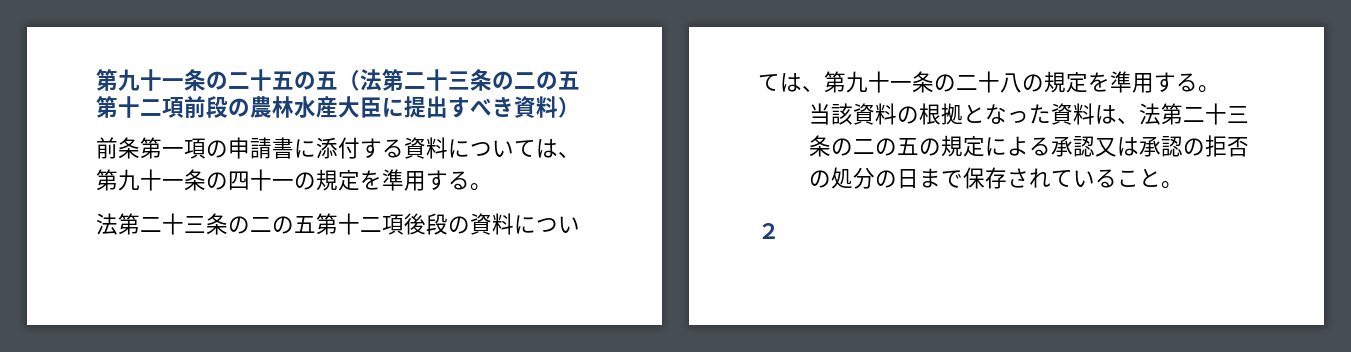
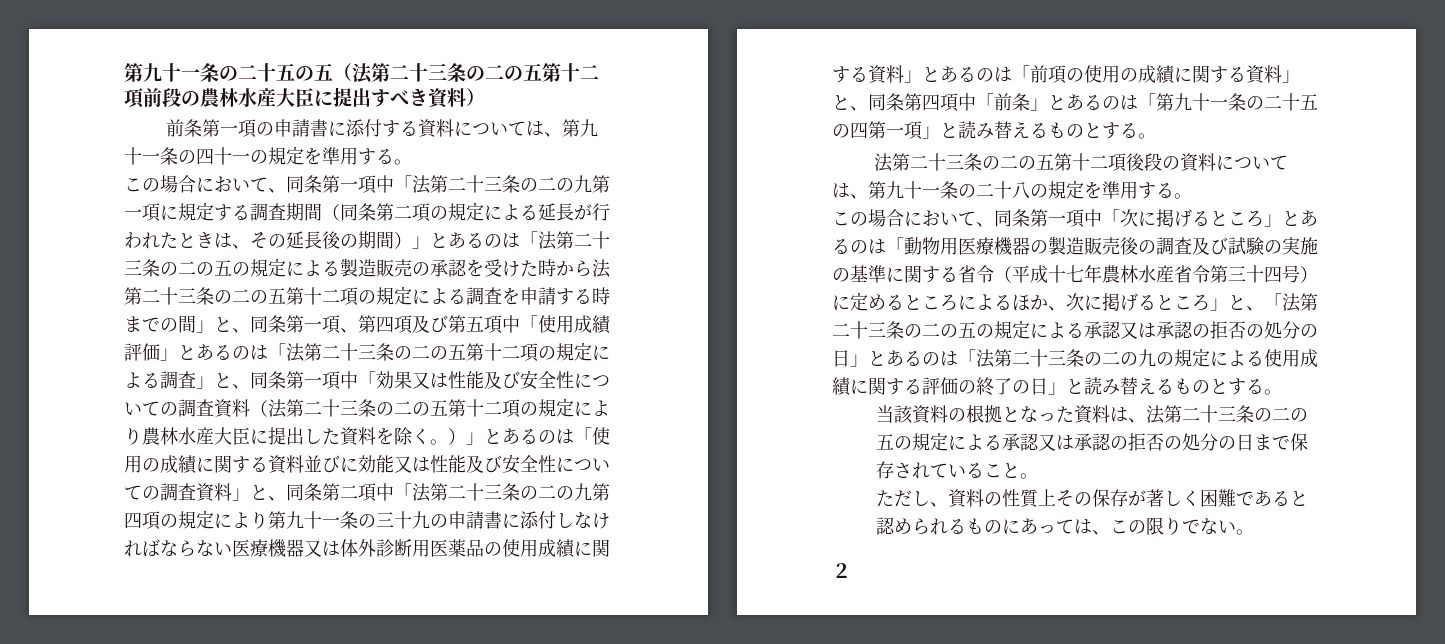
(492, 187) none -> [124,175,610,194] [124,202,610,222] [124,231,610,250] [124,258,611,278] [124,286,610,306] [124,315,612,334] [124,342,610,362] [124,370,610,390] [124,398,610,418] [124,427,610,446] [124,454,610,474] [124,483,610,502] [124,510,610,530] [124,539,610,558] [832,65,1300,84] [832,93,1318,112] [832,121,1156,140] // この場合において、同条第一項中「法第二十三条の二の九第一項に規定する調査期間（同条第二項の規定による延長が行われたときは、その延長後の期間）」とあるのは「法第二十三条の二の五の規定による製造販売の承認を受けた時から法第二十三条の二の五第十二項の規定による調査を申請する時までの間」と、同条第一項、第四項及び第五項中「使用成績評価」とあるのは「法第二十三条の二の五第十二項の規定による調査」と、同条第一項中「効果又は性能及び安全性についての調査資料（法第二十三条の二の五第十二項の規定により農林水産大臣に提出した資料を除く。）」とあるのは「使用の成績に関する資料並びに効能又は性能及び安全性についての調査資料」と、同条第二項中「法第二十三条の二の九第四項の規定により第九十一条の三十九の申請書に添付しなければならない医療機器又は体外診断用医薬品の使用成績に関する資料」とあるのは「前項の使用の成績に関する資料」と、同条第四項中「前条」とあるのは「第九十一条の二十五の四第一項」と読み替えるものとする。
(1220, 89) none -> [832,209,1318,228] [832,236,1318,256] [832,264,1318,283] [832,292,1318,312] [832,320,1318,339] [832,348,1318,368] [832,377,1282,396] // この場合において、同条第一項中「次に掲げるところ」とあるのは「動物用医療機器の製造販売後の調査及び試験の実施の基準に関する省令（平成十七年農林水産省令第三十四号）に定めるところによるほか、次に掲げるところ」と、「法第二十三条の二の五の規定による承認又は承認の拒否の処分の日」とあるのは「法第二十三条の二の九の規定による使用成績に関する評価の終了の日」と読み替えるものとする。
(1184, 185) none -> [876,489,1309,508] [876,517,1255,535] // ただし、資料の性質上その保存が著しく困難であると認められるものにあっては、この限りでない。

